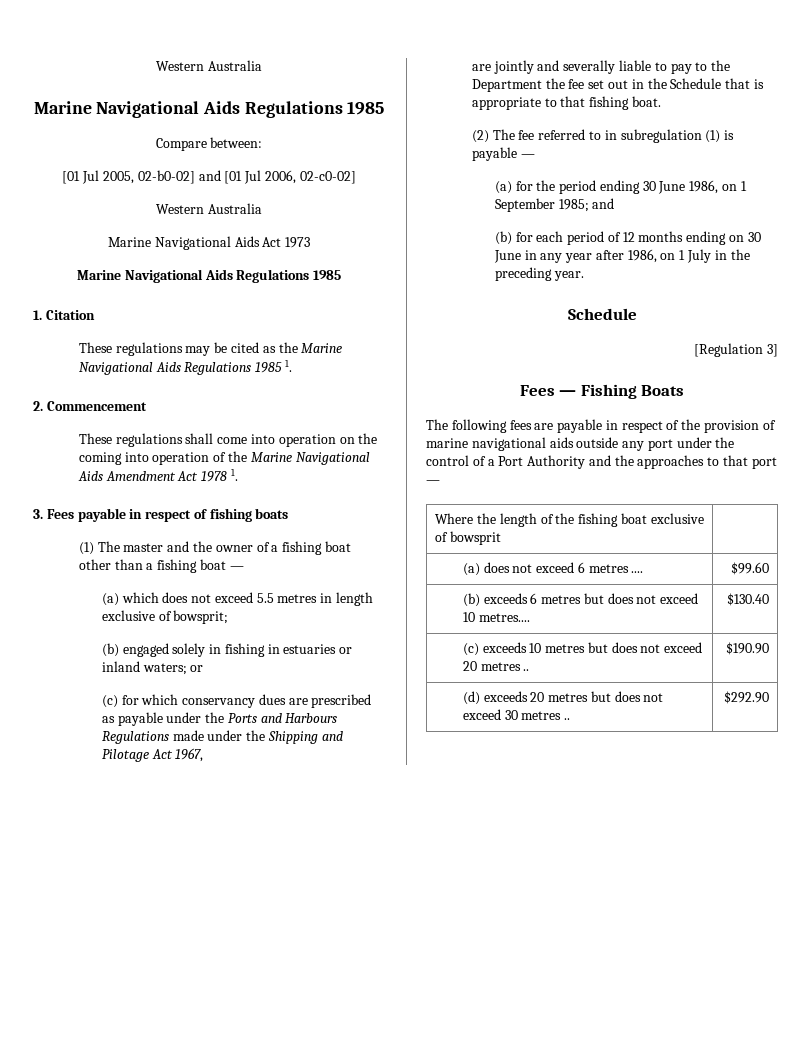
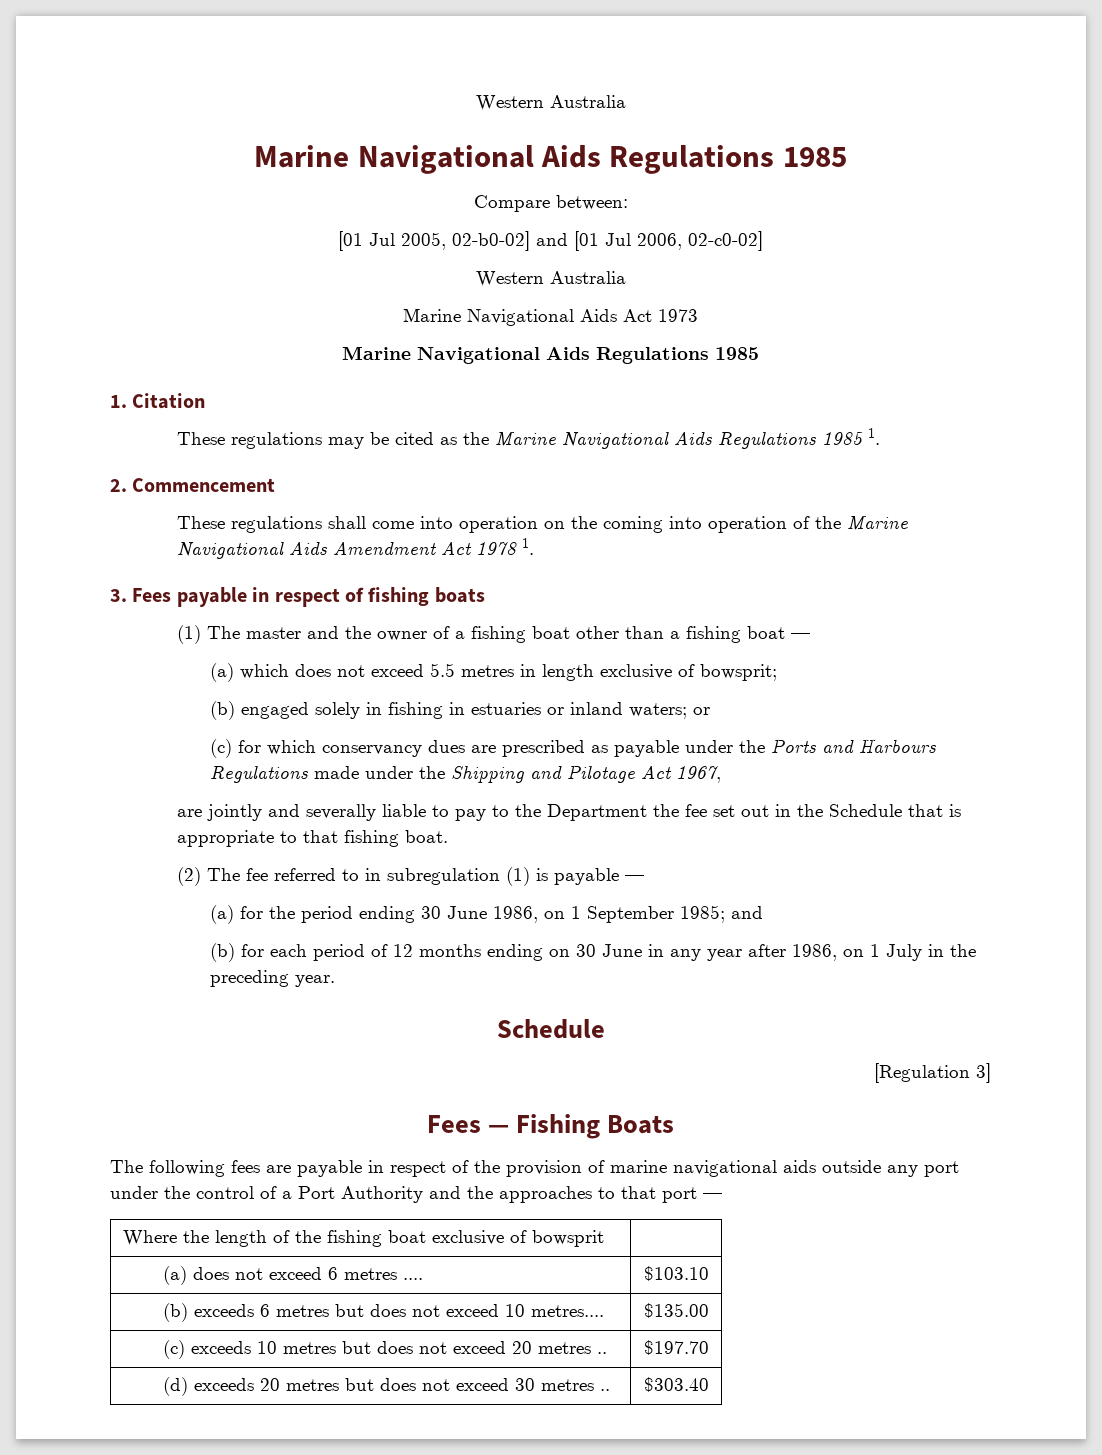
[730,562,769,575] $99.60 -> [644,1266,710,1281] $103.10
[726,593,769,606] $130.40 -> [644,1303,710,1318] $135.00
[725,642,769,655] $190.90 -> [644,1340,710,1355] $197.70
[723,691,769,704] $292.90 -> [644,1377,710,1392] $303.40

